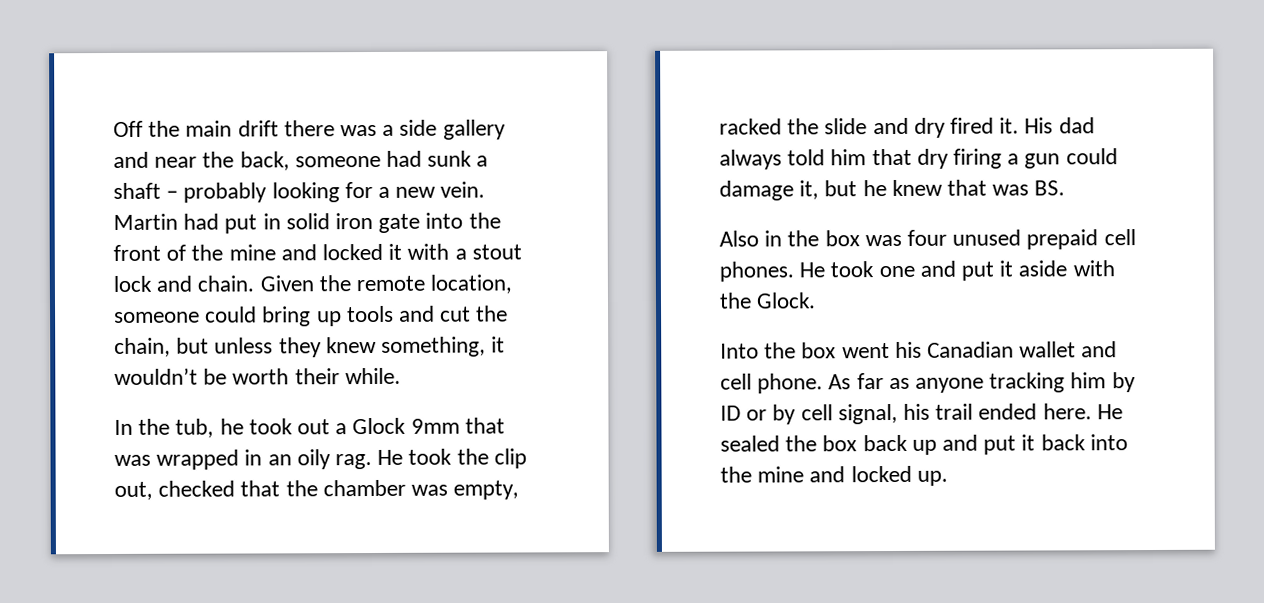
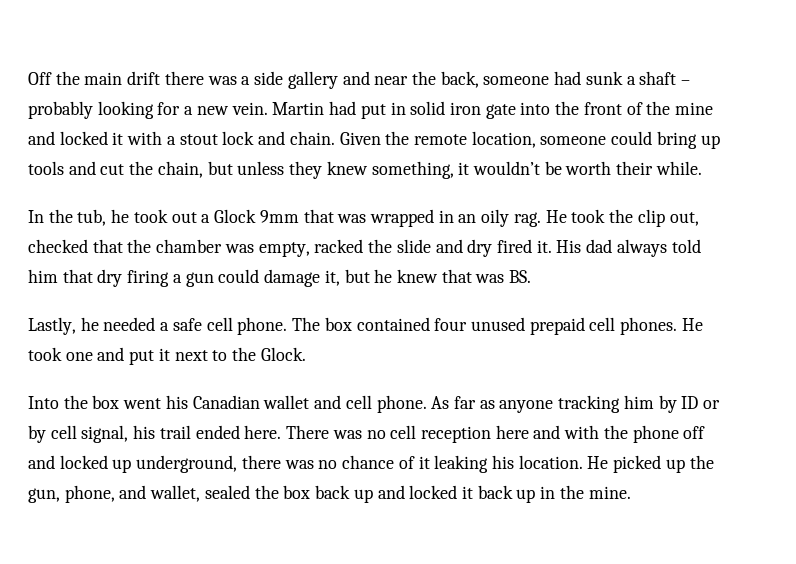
[719,230,902,247] Also in the box was -> [28,317,430,335] Lastly, he needed a safe cell phone. The box contained
[1018,260,1115,277] aside with -> [174,350,228,361] next to
[1096,404,1123,420] He -> [286,425,706,443] [28,455,714,473] [28,485,201,503] There was no cell reception here and with the phone off and locked up underground, there was no chance of it leaking his location. He picked up the gun, phone, and wallet,
[983,435,1017,455] put -> [409,485,458,499] locked
[1089,434,1128,451] [720,465,948,486] into the mine and locked up. -> [516,485,631,503] up in the mine.

